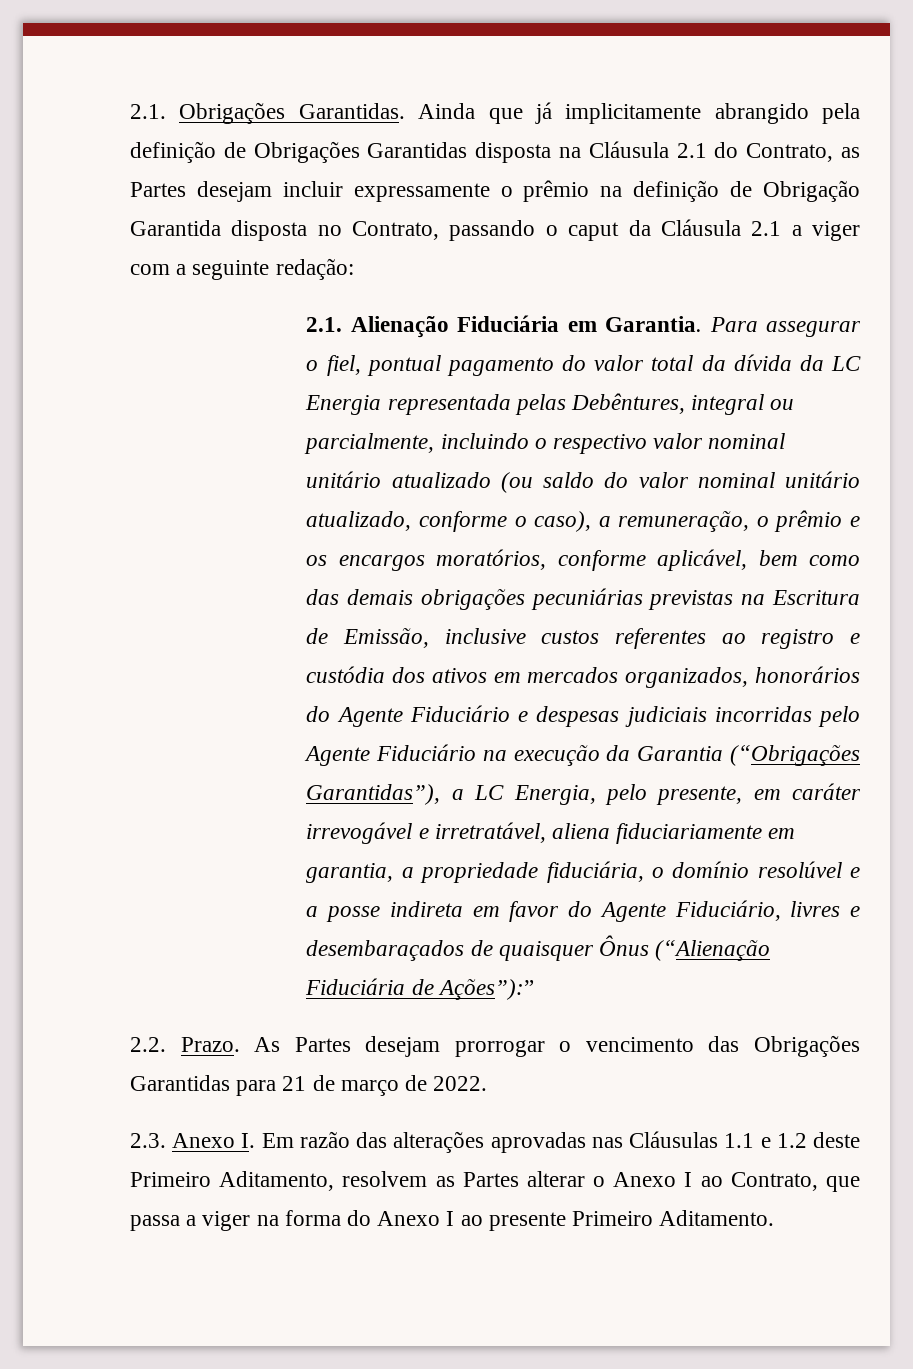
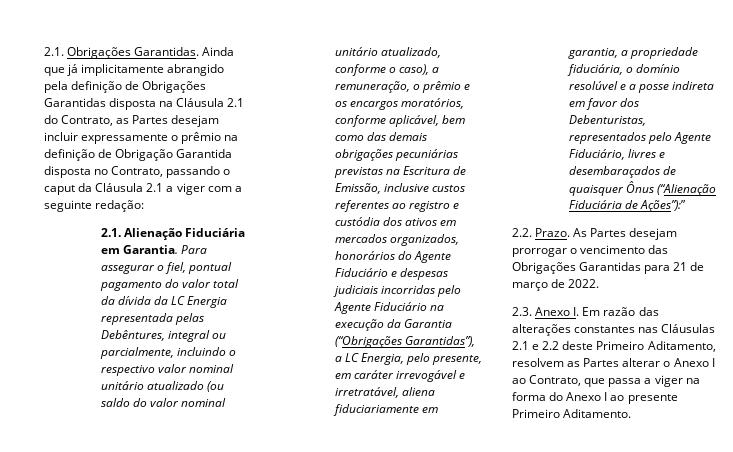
[568,901,593,917] do -> [619,98,639,107] [568,115,646,126] [568,132,672,144] dos Debenturistas, representados pelo
[490,1132,586,1153] aprovadas -> [574,326,636,333] constantes
[724,1133,807,1148] 1.1 e 1.2 -> [512,341,560,350] 2.1 e 2.2

